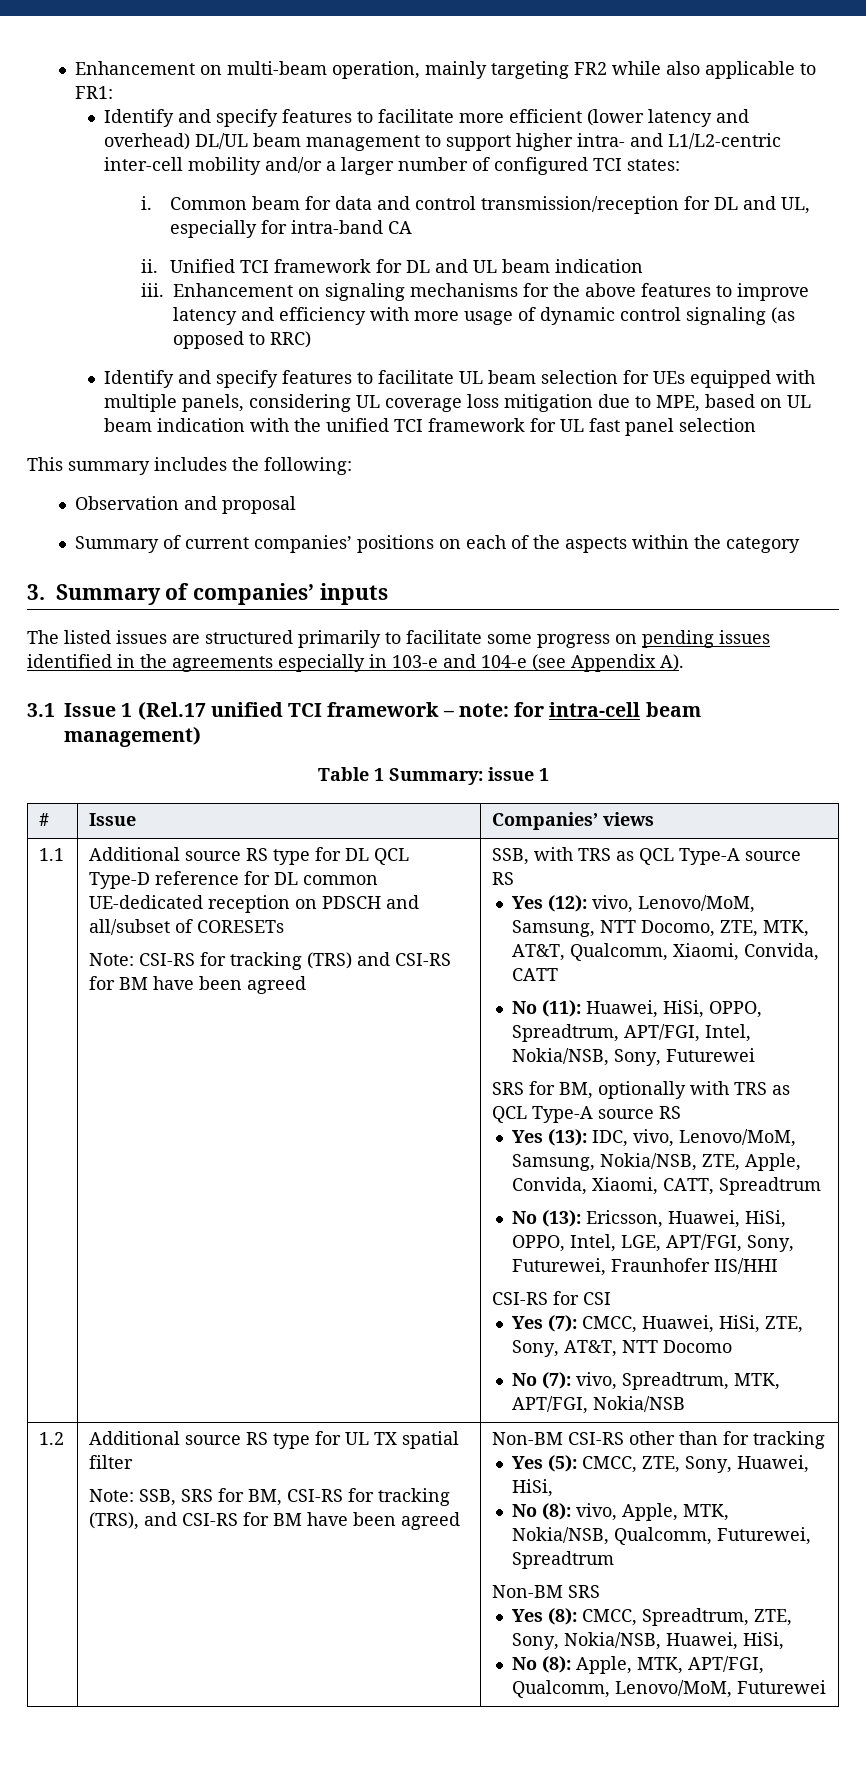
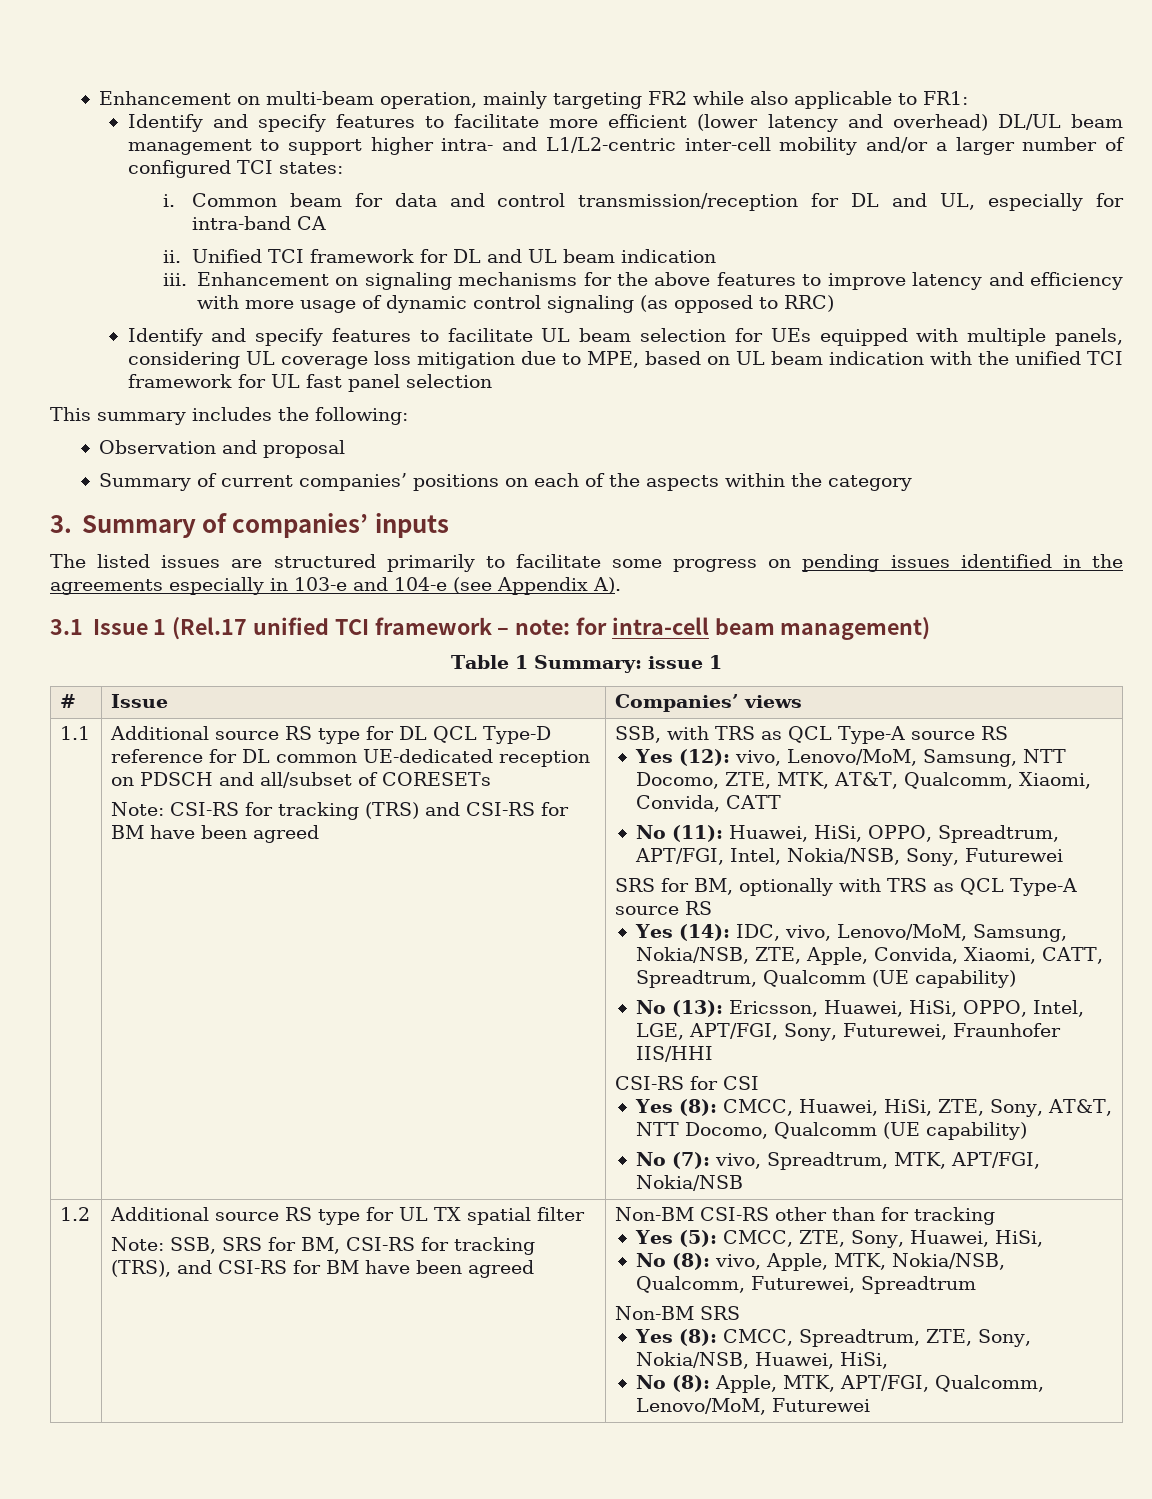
[548,1129,588,1146] (13): -> [679,924,731,941] (14):
[719,1177,822,1195] Spreadtrum -> [636,970,1017,988] Spreadtrum, Qualcomm (UE capability)
[548,1315,578,1332] (7): -> [679,1099,718,1116] (8):
[663,1340,733,1353] Docomo -> [685,1122,1028,1140] Docomo, Qualcomm (UE capability)

